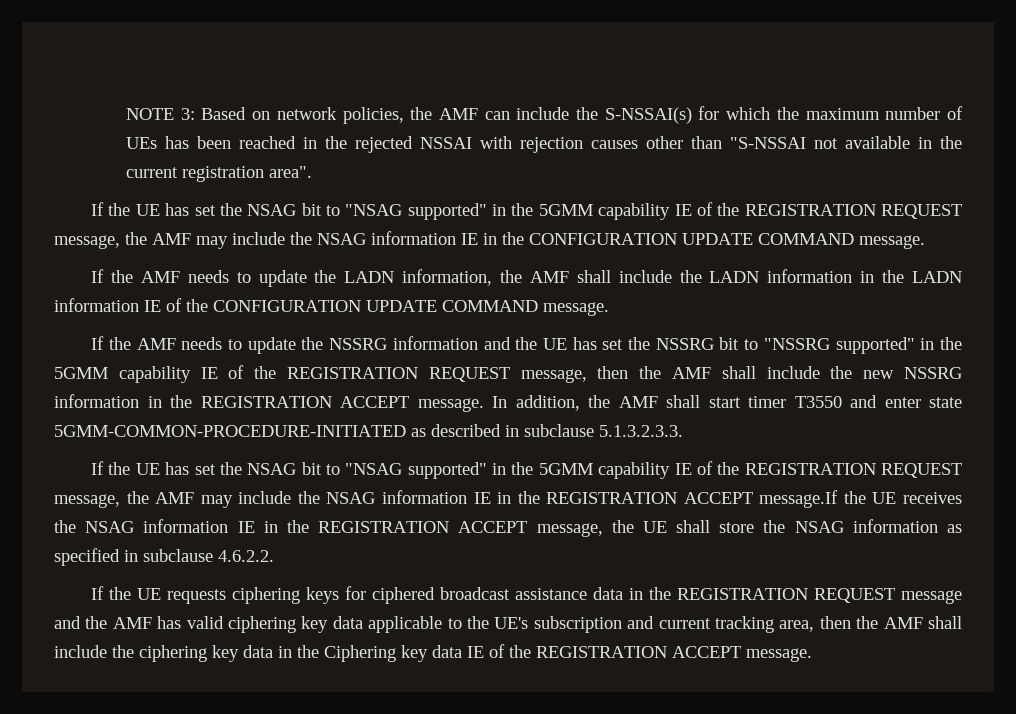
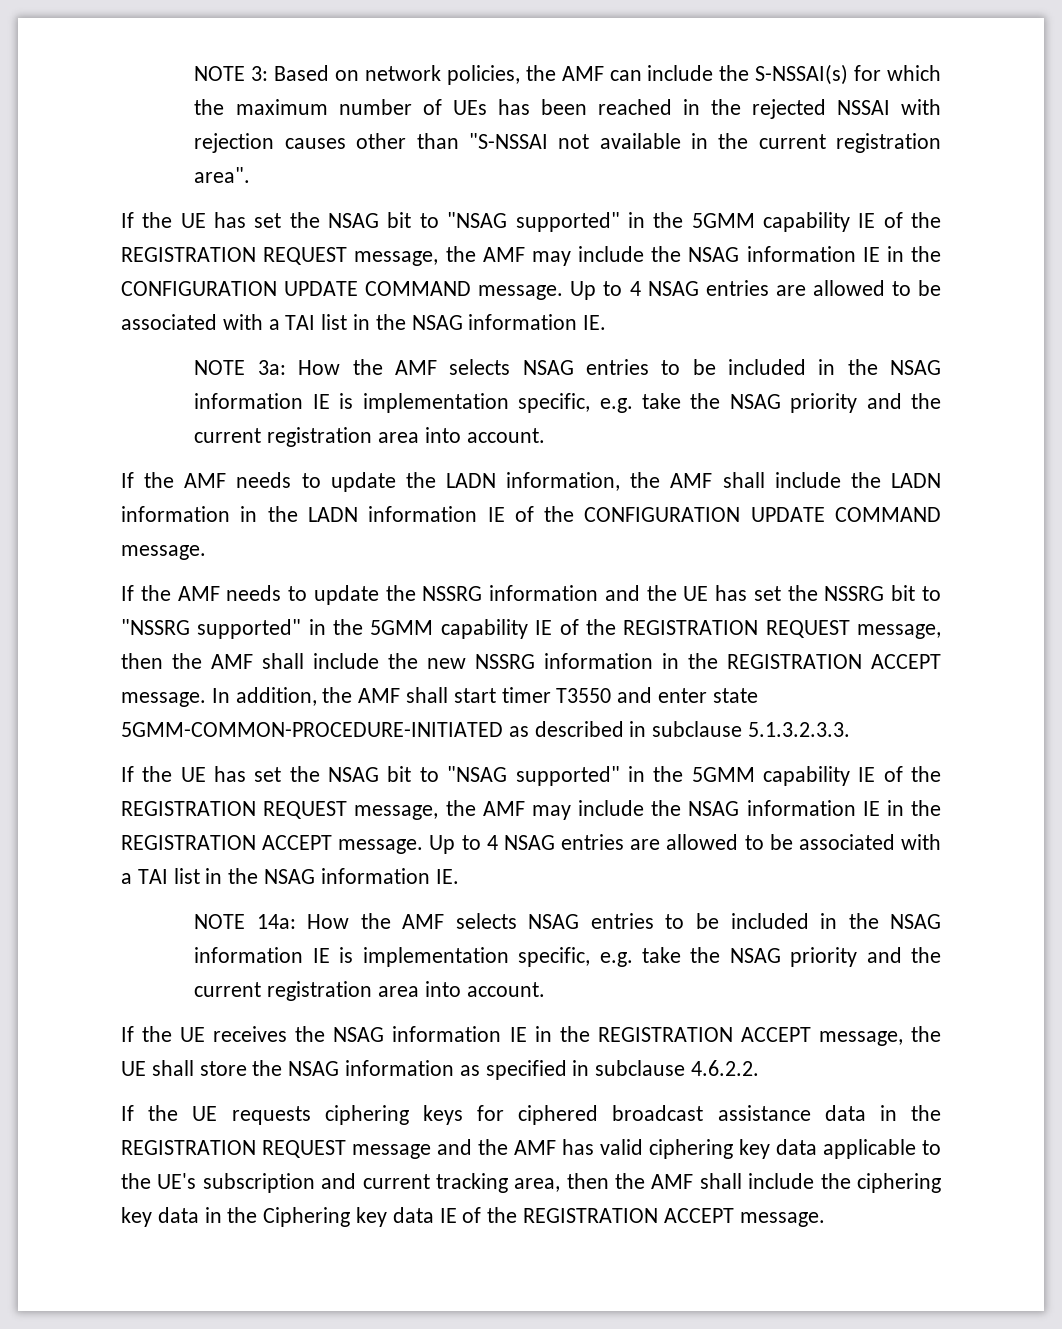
(925, 242) none -> [570,280,942,300] [121,314,607,330] [194,359,941,375] [194,393,942,413] [194,427,545,447] Up to 4 NSAG entries are allowed to be associated with a TAI list in the NSAG information IE. // NOTE 3a: How the AMF selects NSAG entries to be included in the NSAG information IE is implementation specific, e.g. take the NSAG priority and the current registration area into account.
[759,490,839,508] message.If -> [338,834,941,854] [121,868,459,884] [194,913,942,929] [194,947,942,967] [194,981,545,1001] [121,1026,134,1042] message. Up to 4 NSAG entries are allowed to be associated with a TAI list in the NSAG information IE. // NOTE 14a: How the AMF selects NSAG entries to be included in the NSAG information IE is implementation specific, e.g. take the NSAG priority and the current registration area into account. // If

